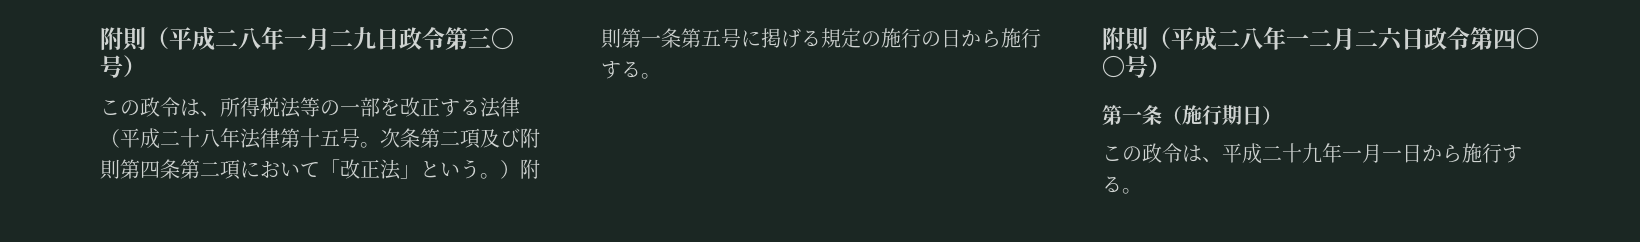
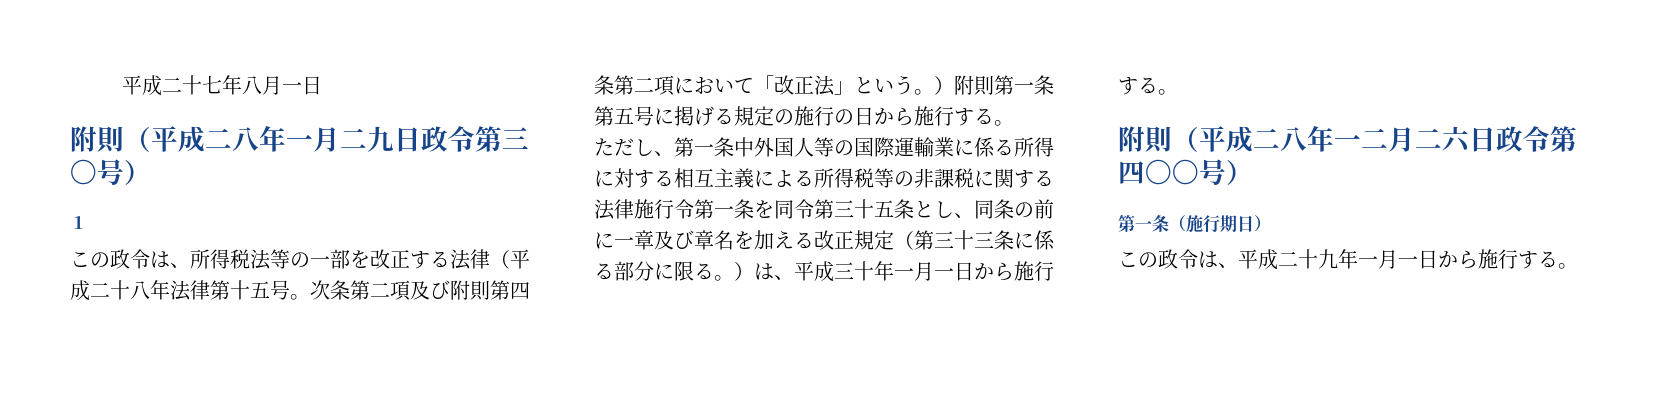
(100, 39) none -> [121,75,322,96] 平成二十七年八月一日 //
(146, 66) none -> [70,216,87,229] // １
(661, 76) none -> [594,137,1054,157] [594,168,1054,188] [594,199,1054,220] [594,230,1055,250] [594,261,1054,282] [1118,77,1178,95] // ただし、第一条中外国人等の国際運輸業に係る所得に対する相互主義による所得税等の非課税に関する法律施行令第一条を同令第三十五条とし、同条の前に一章及び章名を加える改正規定（第三十三条に係る部分に限る。）は、平成三十年一月一日から施行する。

